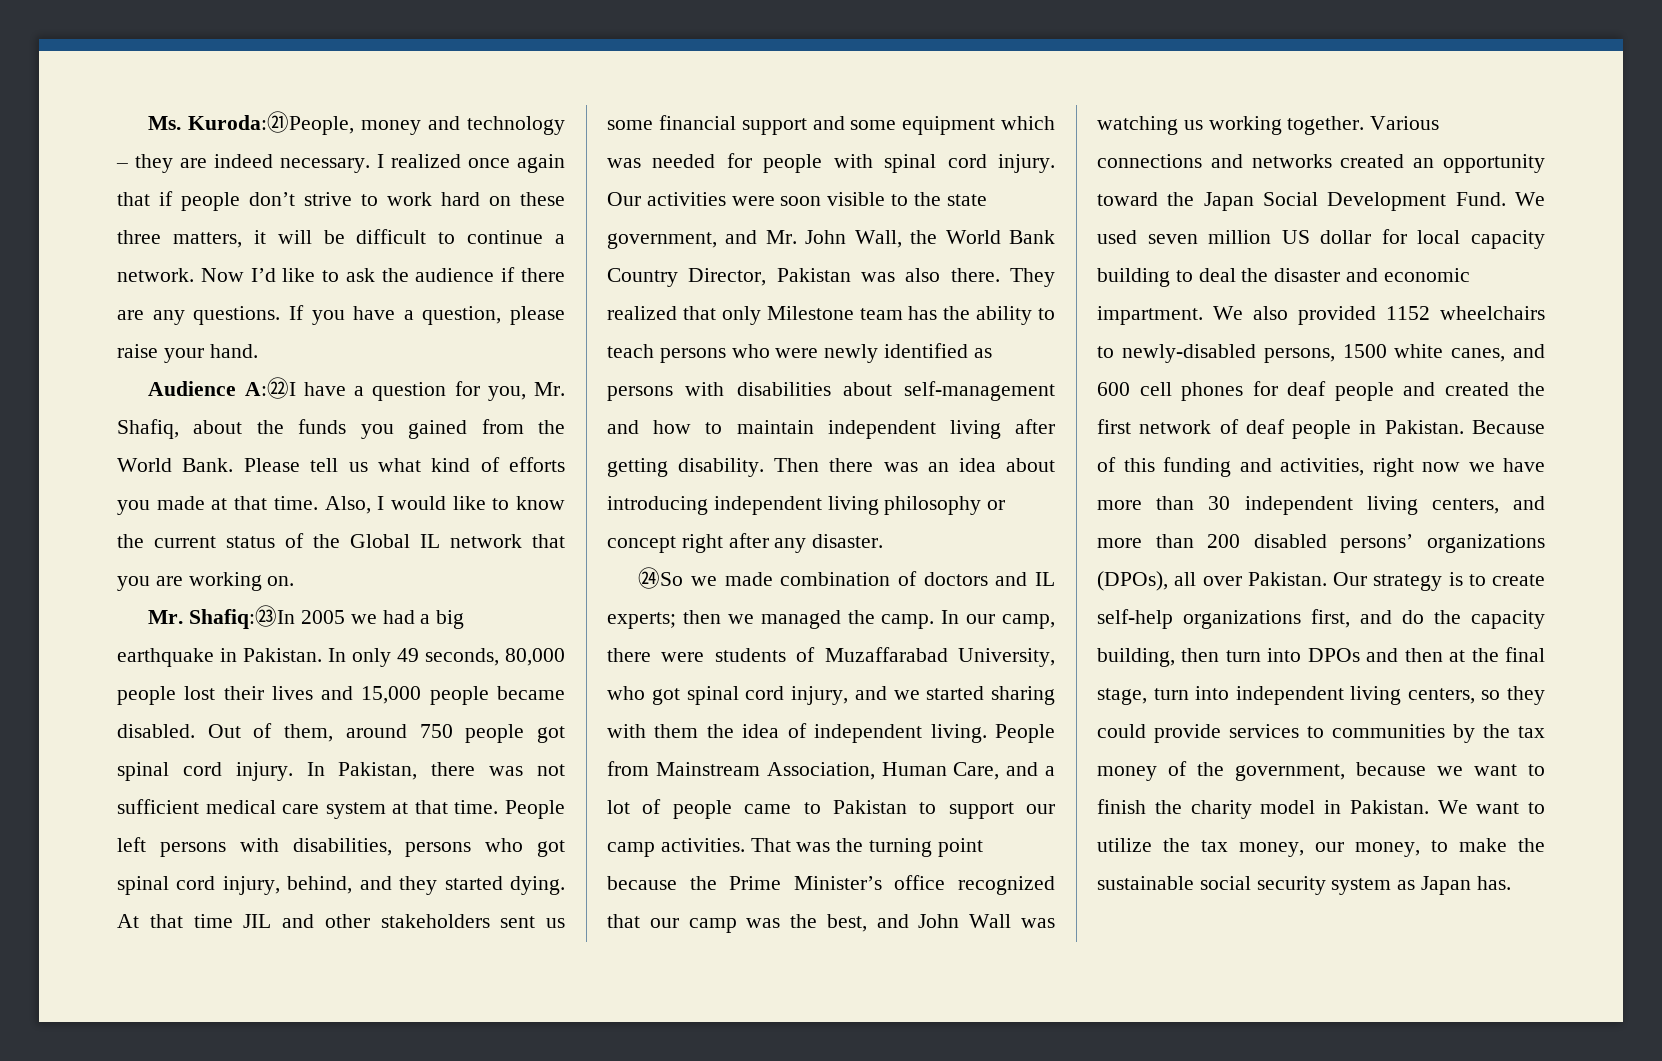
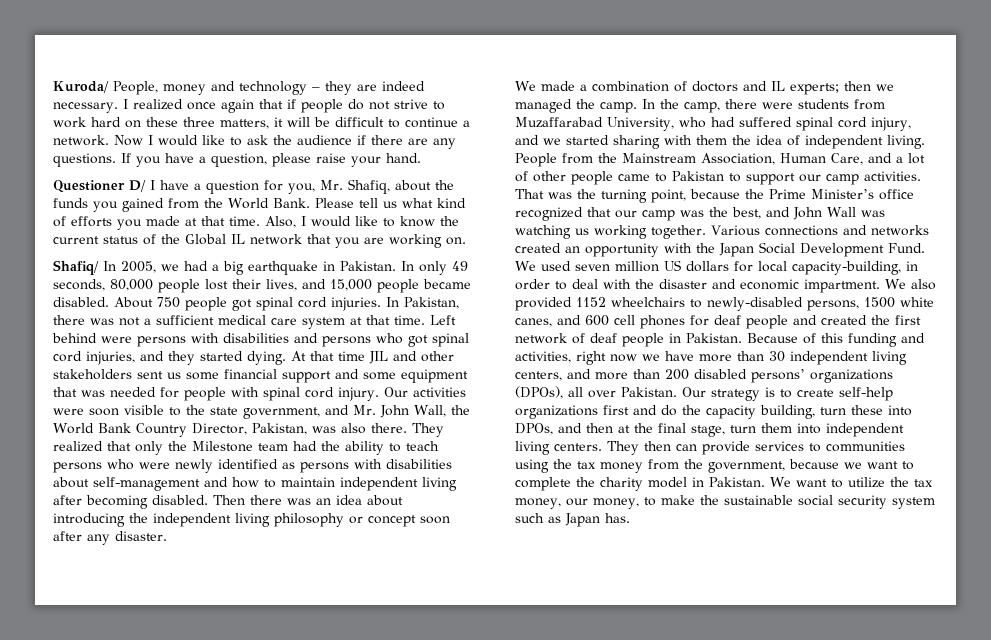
[148,111,290,133] Ms. Kuroda:㉑ -> [53,81,109,93] Kuroda/
[249,192,295,206] don’t -> [347,99,390,110] do not
[250,268,276,282] I’d -> [148,135,198,146] I would
[148,377,289,399] Audience A:㉒ -> [53,180,146,193] Questioner D/
[148,605,345,629] Mr. Shafiq:㉓In 2005 -> [53,260,156,275] Shafiq/ In 2005,
[271,686,313,700] lives -> [266,279,297,291] lives,
[207,723,407,742] Out of them, around -> [114,297,153,308] About
[235,762,293,781] injury. -> [331,297,381,311] injuries.
(565, 770) none -> [144,318,151,325] a
[504,800,565,819] [117,837,392,857] People left persons with disabilities, -> [430,315,456,325] [52,333,318,347] Left behind were persons with disabilities and
[222,876,353,895] injury, behind, -> [86,351,135,365] injuries,
[1000,116,1055,130] which -> [53,387,77,397] that
[776,268,851,282] Pakistan -> [252,423,307,435] Pakistan,
(761, 315) none -> [168,441,187,451] the
[908,306,938,320] has -> [293,441,317,451] had
[607,458,765,477] getting disability. -> [86,495,208,509] becoming disabled.
(708, 505) none -> [129,513,148,523] the
[681,534,723,553] right -> [420,516,450,524] soon
[638,567,773,589] ㉔So we made -> [515,81,587,91] We made a
[966,614,996,624] our -> [660,99,679,109] the
[796,647,816,662] of -> [854,99,885,110] from
[651,688,680,705] got -> [710,117,792,127] had suffered
(649, 768) none -> [598,153,617,163] the
(662, 806) none -> [533,171,566,182] other
[937,838,983,857] point -> [651,189,686,203] point,
[1097,192,1158,206] toward -> [664,243,692,253] with
[1320,230,1372,244] dollar -> [686,261,729,272] dollars
[1471,230,1545,249] [1097,268,1170,287] capacity building -> [792,261,918,275] [515,279,550,290] capacity-building, in order
(1236, 275) none -> [603,279,631,289] with
[1311,609,1350,628] first, -> [603,405,629,415] first
[1181,648,1360,662] then turn into DPOs -> [820,405,912,416] [515,423,553,435] turn these into DPOs,
(1189, 694) none -> [761,423,792,433] them
[1407,686,1545,705] [1097,724,1146,738] centers, so they could -> [554,441,697,455] centers. They then can
[1453,724,1475,743] by -> [515,459,549,473] using
[1168,761,1187,776] of -> [648,459,679,470] from
[1097,799,1146,814] finish -> [515,477,571,491] complete
(1392, 886) none -> [515,513,544,523] such

